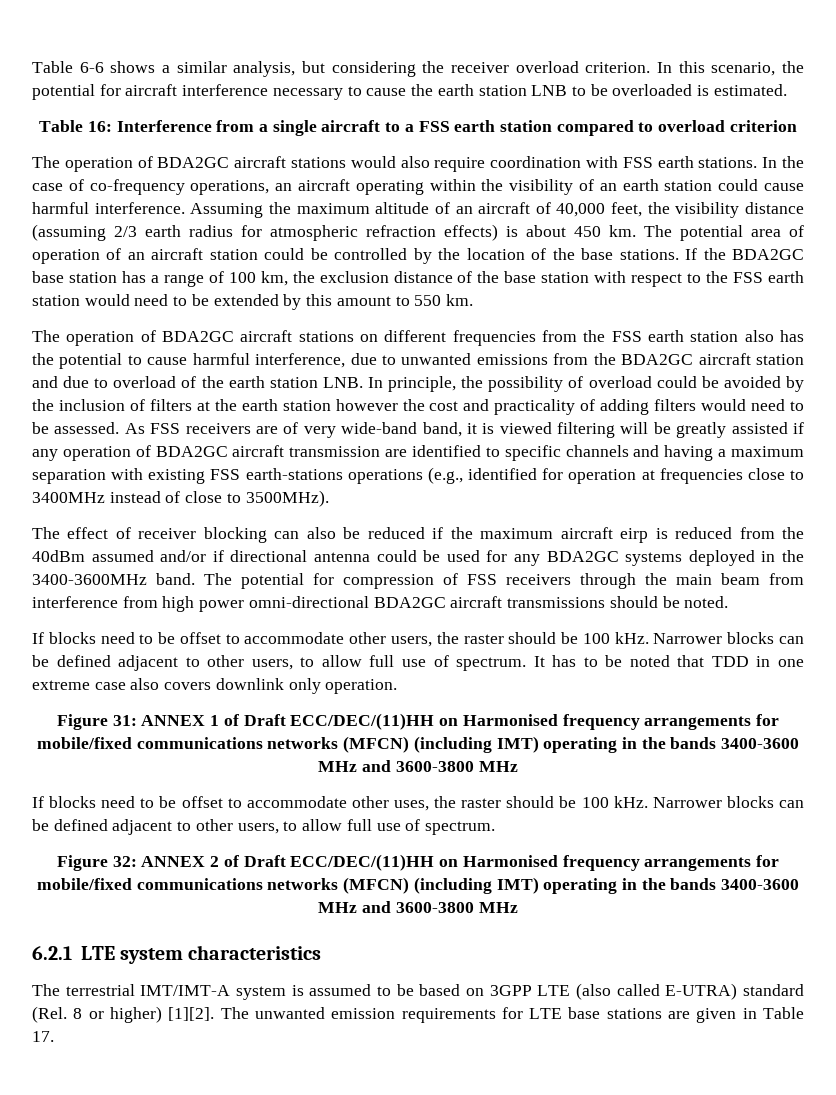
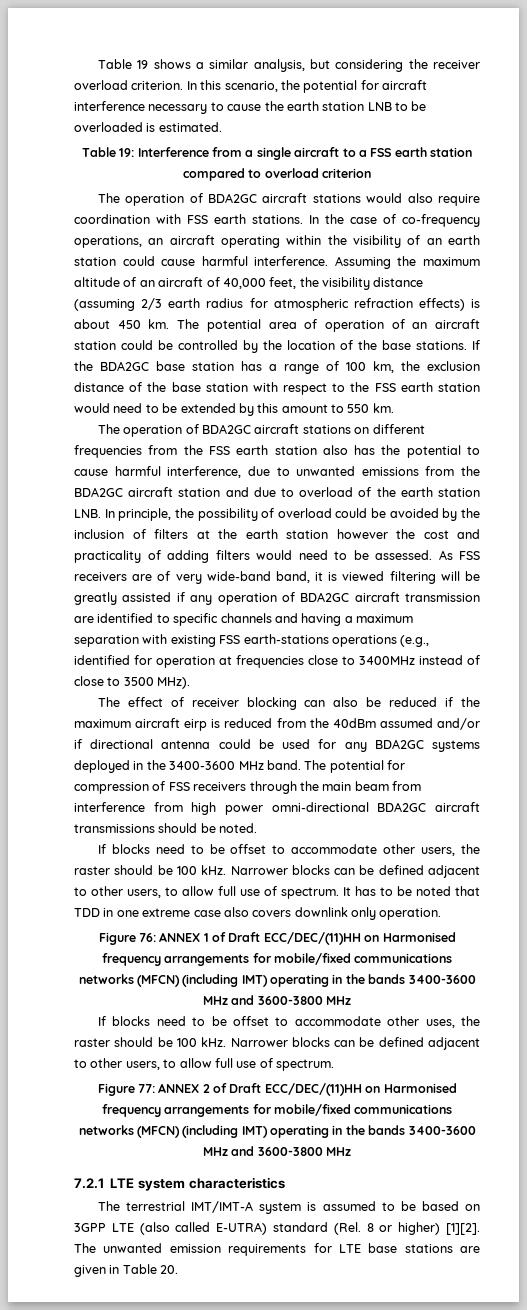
[32,61,104,73] Table 6-6 -> [97,59,149,69] Table 19
[87,121,112,132] 16: -> [119,148,135,157] 19:
[245,490,329,507] 3500MHz). -> [123,677,191,689] 3500 MHz).
[32,574,147,585] 3400-3600MHz -> [169,761,264,770] 3400-3600 MHz
[112,715,137,726] 31: -> [138,933,156,942] 76:
[112,856,137,867] 32: -> [137,1084,155,1093] 77:
[32,946,72,960] 6.2.1 -> [74,1178,104,1189] 7.2.1
[32,1031,54,1042] 17. -> [160,1265,179,1274] 20.

